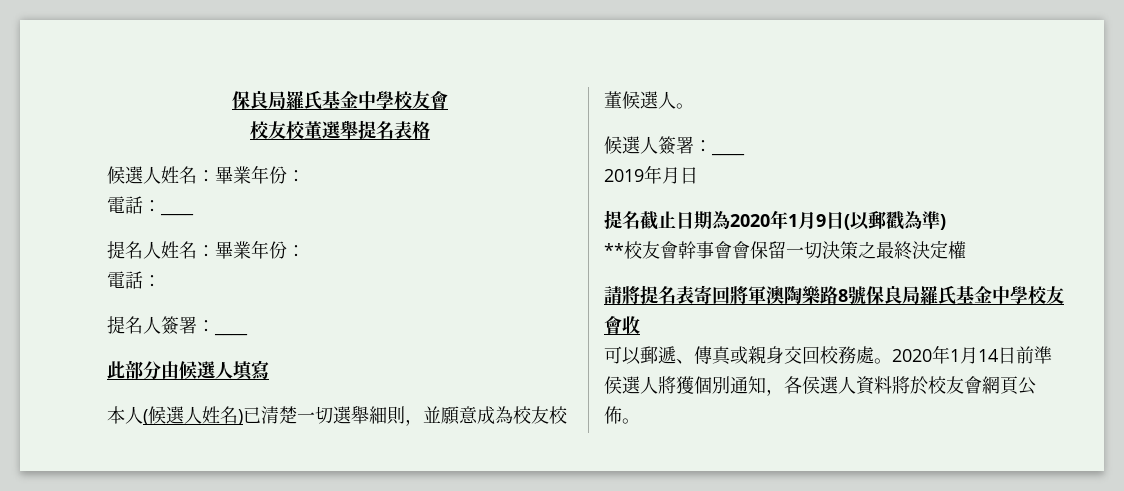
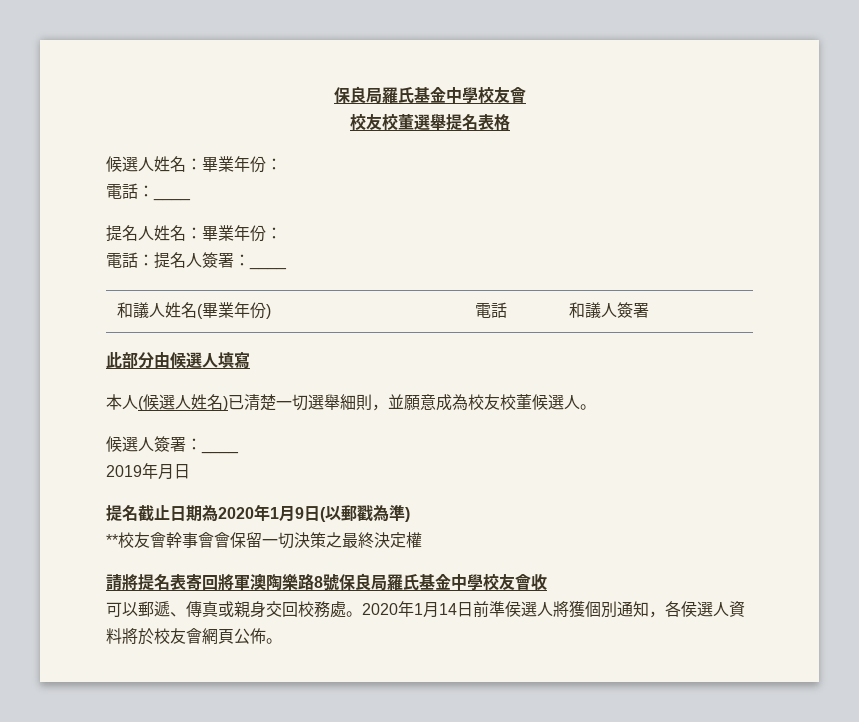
(161, 281) // -> (154, 260) none
(248, 334) none -> [117,302,272,319] [475,302,508,318] [569,302,650,318] // 和議人姓名(畢業年份) | 電話 | 和議人簽署

